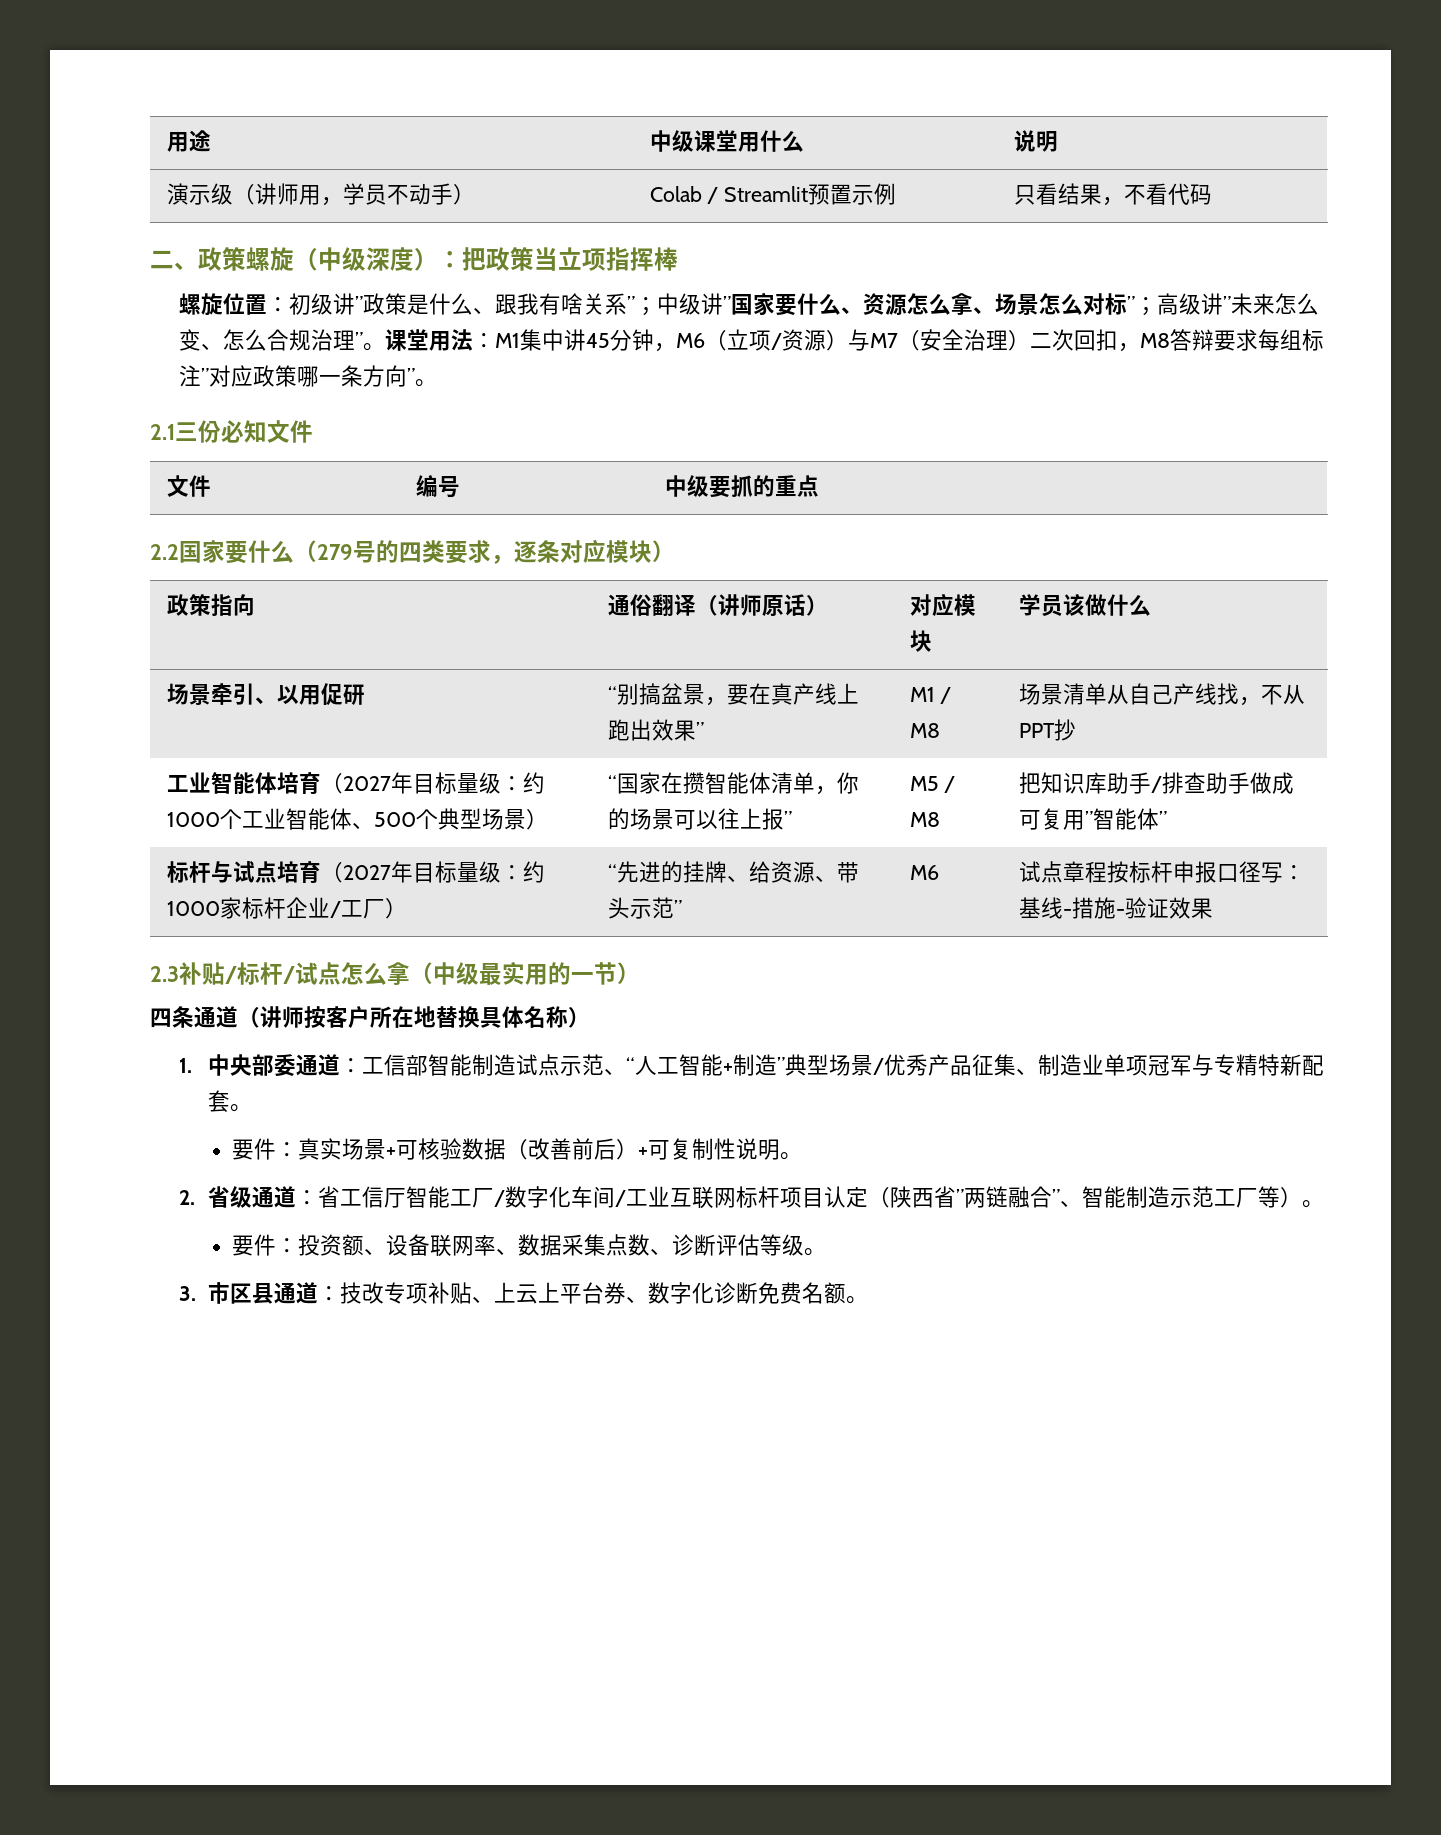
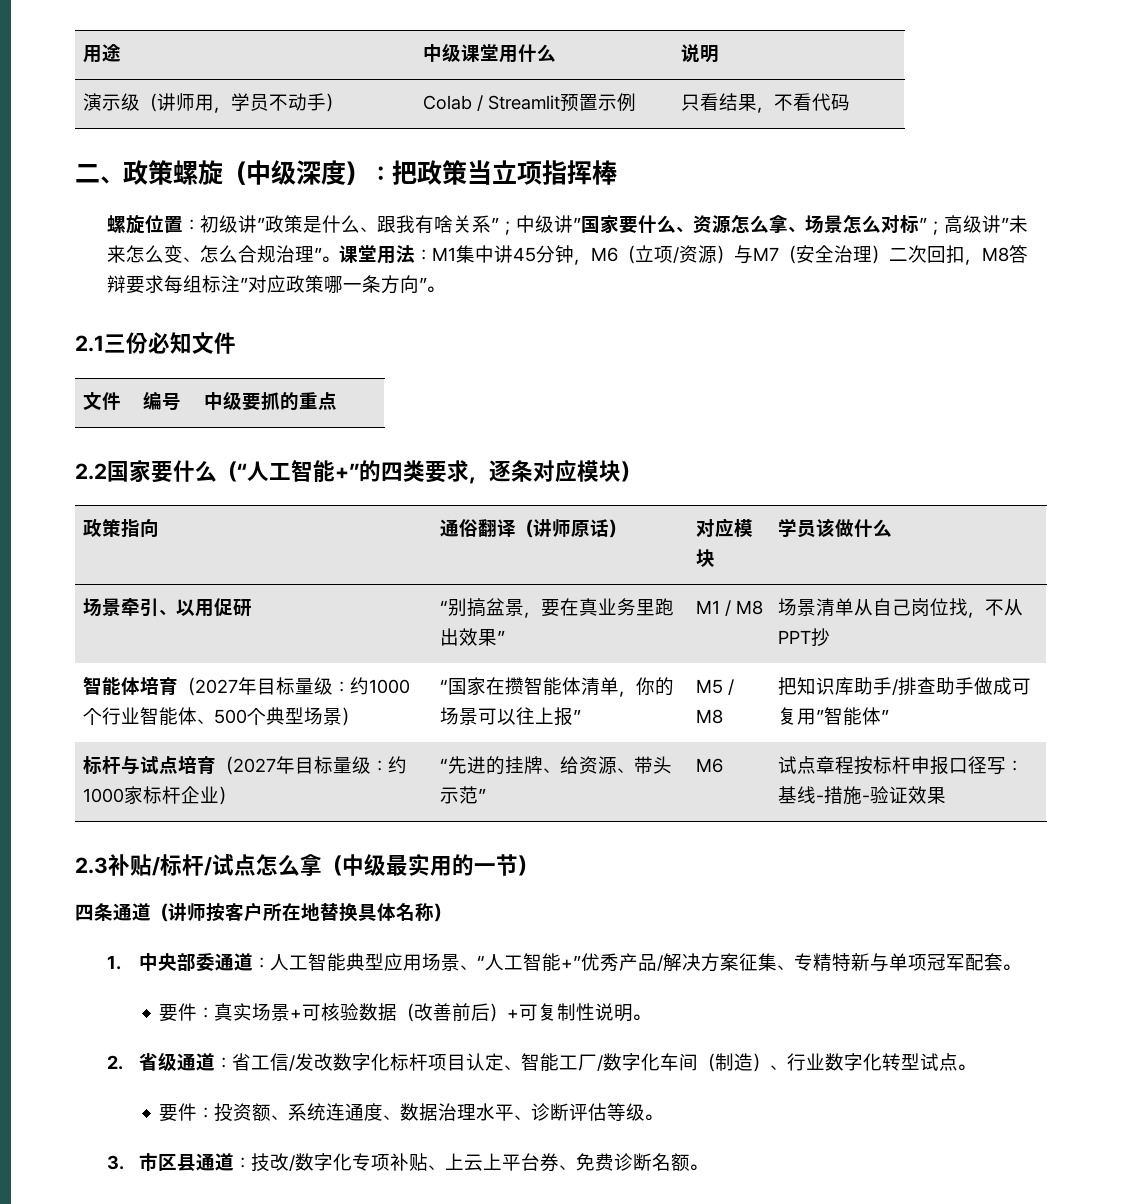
[317,541,376,563] 279号 -> [237,460,359,482] “人工智能+”
[792,683,859,705] 产线上 -> [597,598,655,616] 业务里
[1172,683,1217,705] 产线 -> [910,598,949,616] 岗位
[166,772,211,793] 工业 -> (830, 637) none
[241,811,264,828] 工 -> [101,707,121,725] 行
[329,899,385,919] /工厂 -> (219, 794) none
[362,1054,1303,1076] 工信部智能制造试点示范、“人工智能+制造”典型场景/优秀产品征集、制造业单项冠军与专精特新 -> [270,953,966,972] 人工智能典型应用场景、“人工智能+”优秀产品/解决方案征集、专精特新与单项冠军
[384,1188,407,1208] 厅 -> [289,1053,522,1071] /发改数字化标杆项目认定、
[615,1186,1325,1209] [232,1234,651,1257] /工业互联网标杆项目认定（陕西省”两链融合”、智能制造示范工厂等）。 // 要件：投资额、设备联网率、数据采集点数 -> [698,1053,976,1072] [159,1103,515,1122] （制造）、行业数字化转型试点。 // 要件：投资额、系统连通度、数据治理水平
(385, 1293) none -> [289,1153,353,1171] /数字化
[648,1282,803,1304] 数字化诊断免费 -> [576,1153,653,1171] 免费诊断

